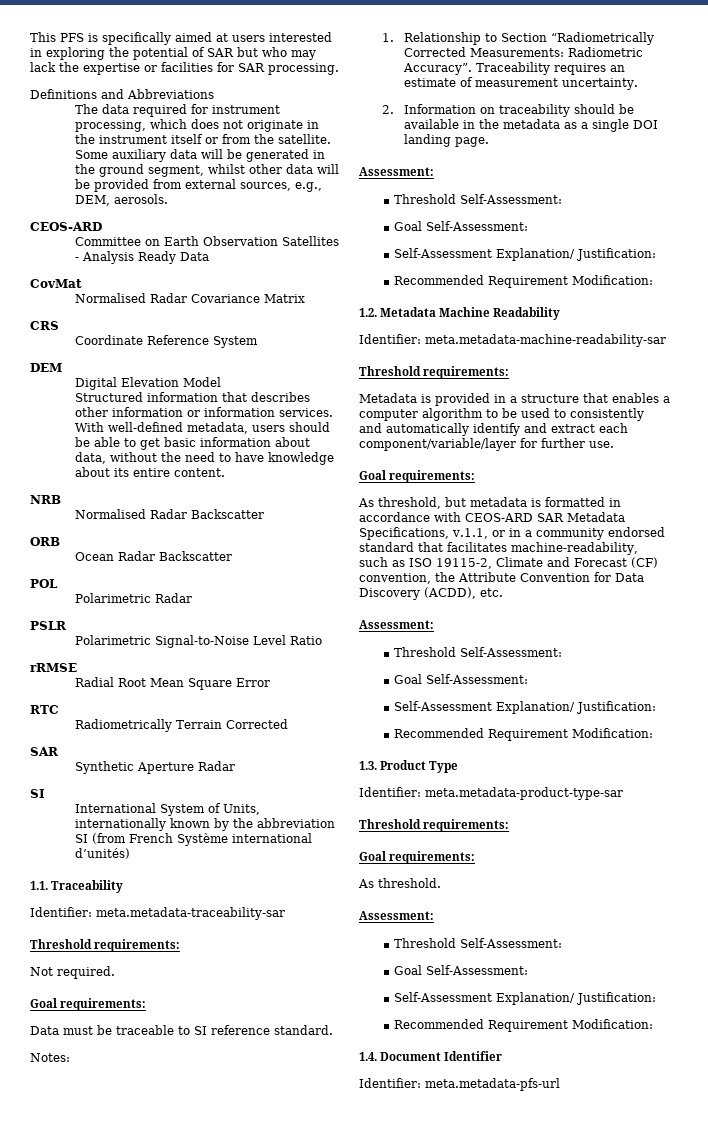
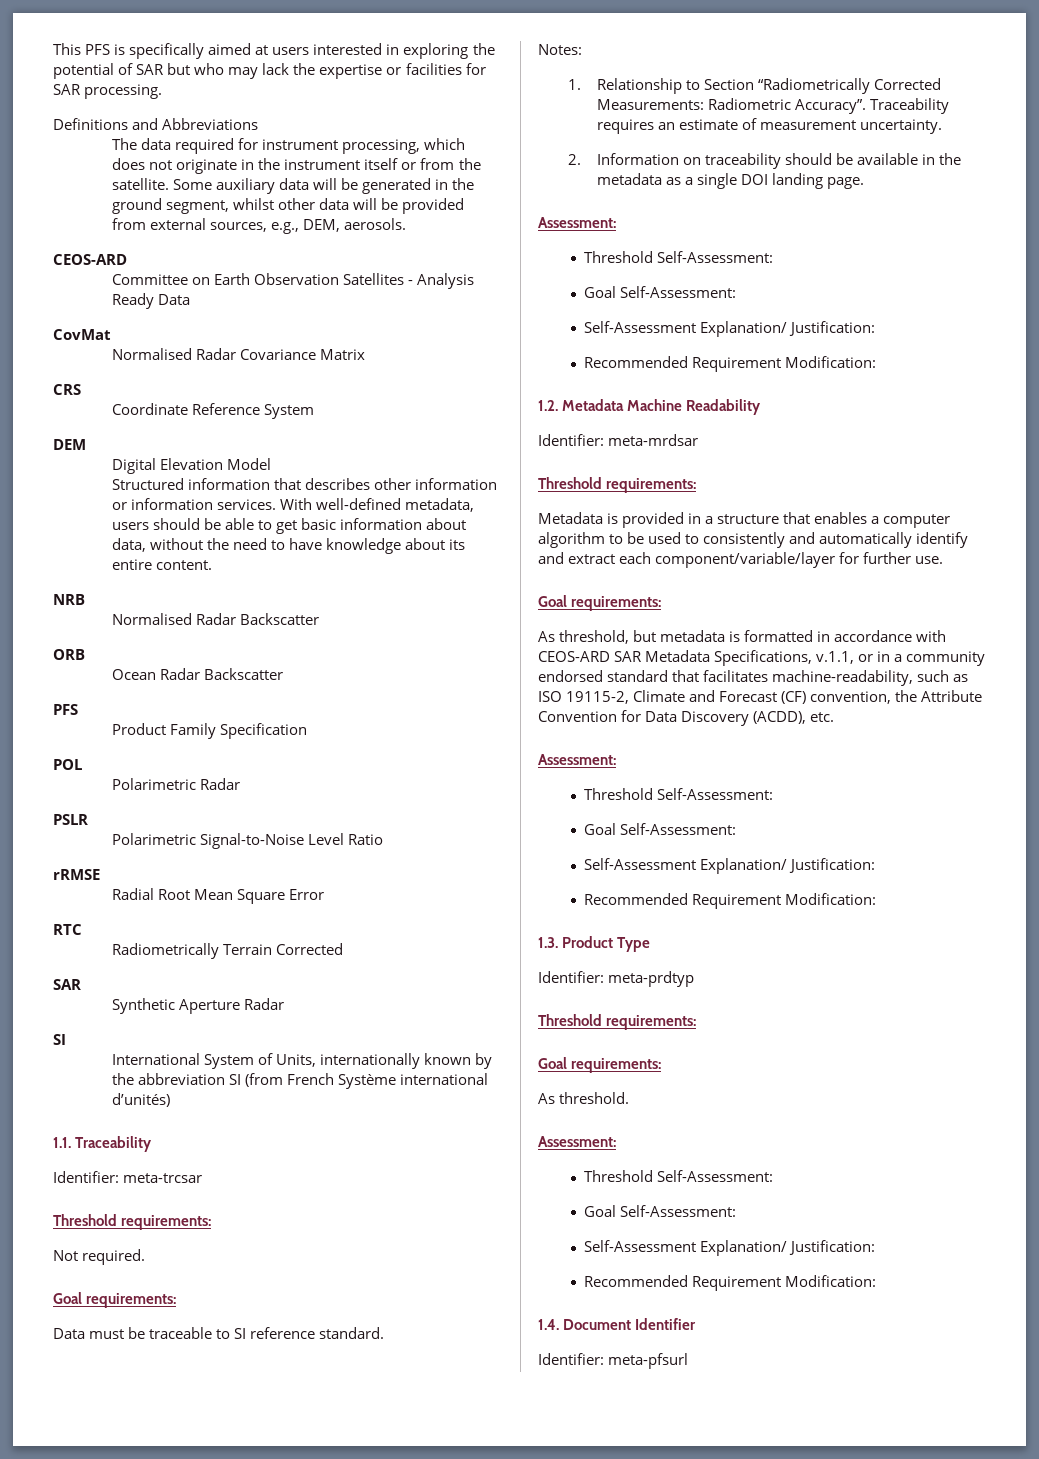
(233, 556) none -> [53,704,78,715] [112,723,308,739] // PFS // Product Family Specification
[96,907,285,920] meta.metadata-traceability-sar -> [123,1173,203,1183] meta-trcsar
[425,334,666,347] meta.metadata-machine-readability-sar -> [608,434,699,446] meta-mrdsar
[425,787,623,800] meta.metadata-product-type-sar -> [608,971,695,987] meta-prdtyp
[425,1078,560,1091] meta.metadata-pfs-url -> [608,1353,689,1369] meta-pfsurl

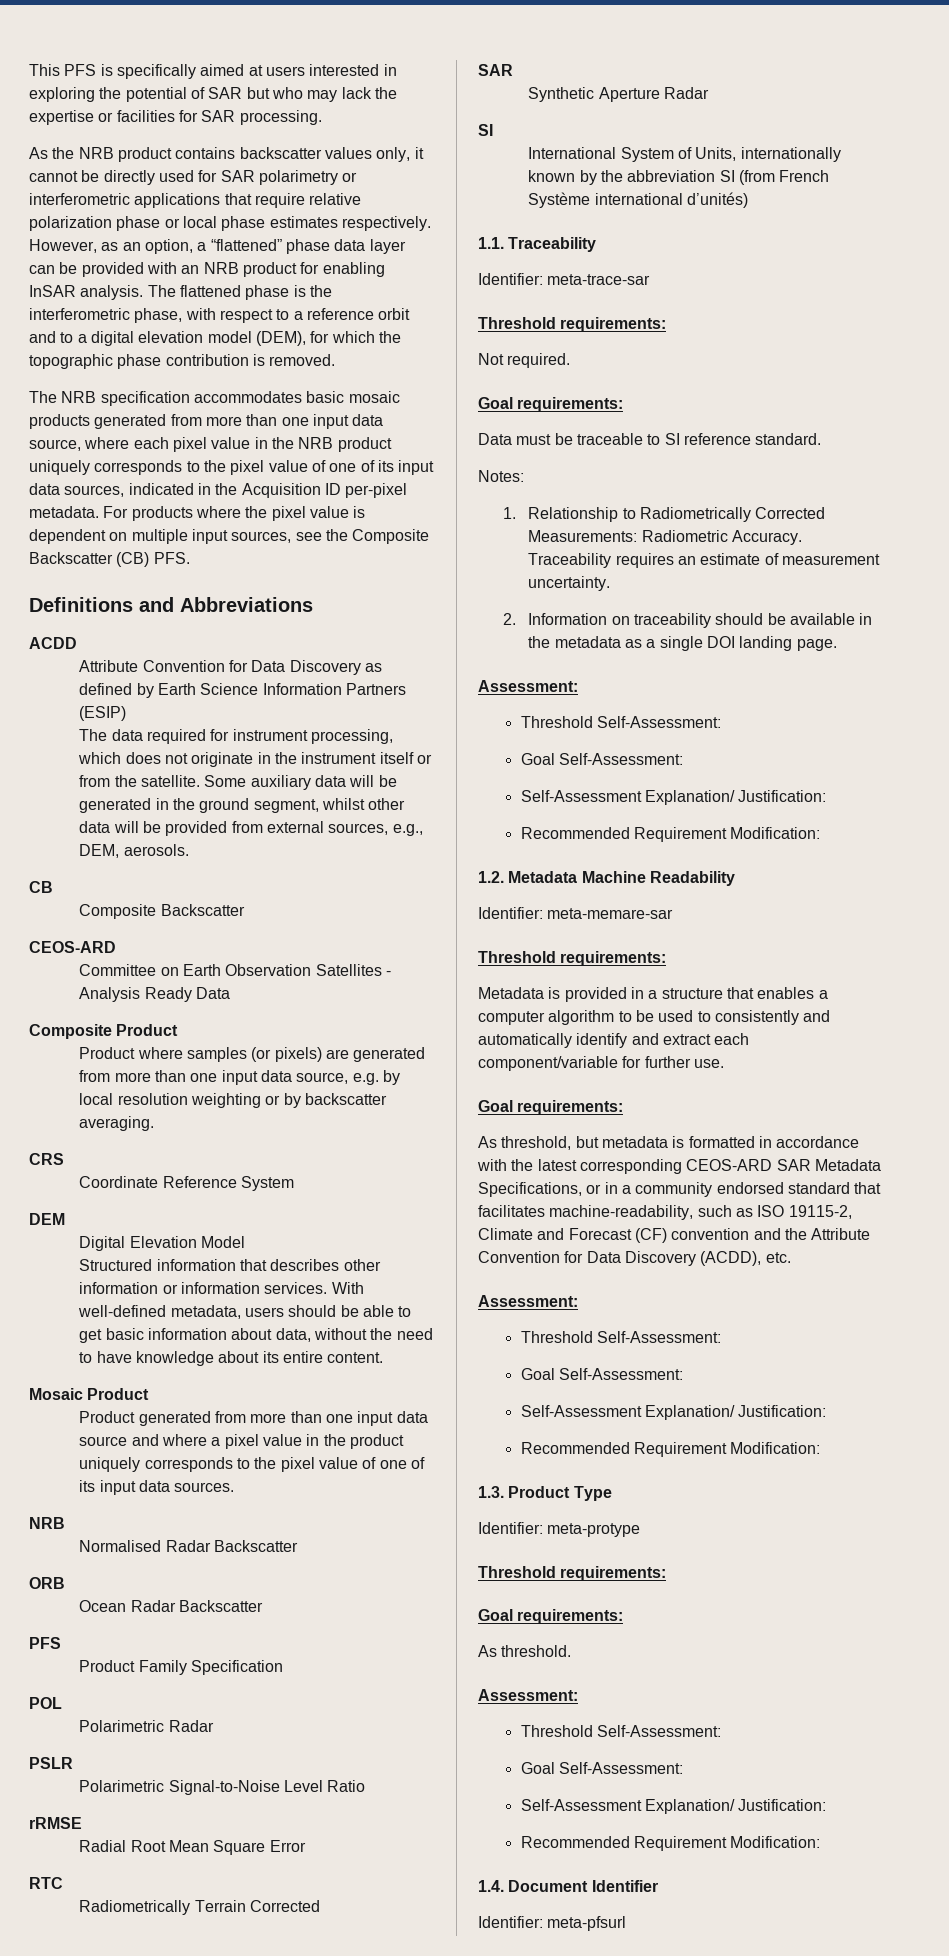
[53,118,259,130] Definitions and Abbreviations -> [29,147,424,162] [29,170,358,185] [29,193,362,208] [29,216,431,231] [29,239,406,254] [29,262,385,277] [29,285,332,300] [29,308,411,323] [29,331,401,346] [29,354,336,369] [29,391,400,406] [29,414,384,429] [29,437,392,452] [29,460,435,475] [29,483,408,498] [29,506,366,521] [29,529,430,544] [29,552,190,567] [29,597,313,612] [29,637,77,649] [79,660,382,675] [79,683,406,698] [79,706,127,721] As the NRB product contains backscatter values only, it cannot be directly used for SAR polarimetry or interferometric applications that require relative polarization phase or local phase estimates respectively. However, as an option, a “flattened” phase data layer can be provided with an NRB product for enabling InSAR analysis. The flattened phase is the interferometric phase, with respect to a reference orbit and to a digital elevation model (DEM), for which the topographic phase contribution is removed. // The NRB specification accommodates basic mosaic products generated from more than one input data source, where each pixel value in the NRB product uniquely corresponds to the pixel value of one of its input data sources, indicated in the Acquisition ID per-pixel metadata. For products where the pixel value is dependent on multiple input sources, see the Composite Backscatter (CB) PFS. // Definitions and Abbreviations // ACDD // Attribute Convention for Data Discovery as defined by Earth Science Information Partners (ESIP)
(407, 224) none -> [29,881,53,893] [79,904,245,919] // CB // Composite Backscatter
[53,329,111,340] [112,348,366,360] CovMat // Normalised Radar Covariance Matrix -> [29,1024,179,1039] [79,1047,426,1062] [79,1070,400,1085] [79,1093,387,1108] [79,1116,155,1131] Composite Product // Product where samples (or pixels) are generated from more than one input data source, e.g. by local resolution weighting or by backscatter averaging.
(213, 565) none -> [29,1388,150,1400] [79,1411,428,1426] [79,1434,404,1449] [79,1457,425,1472] [79,1480,235,1495] // Mosaic Product // Product generated from more than one input data source and where a pixel value in the product uniquely corresponds to the pixel value of one of its input data sources.
[123,1173,203,1183] meta-trcsar -> [547,274,651,285] meta-trace-sar
[704,78,871,94] Section “Radiometrically -> [639,507,751,522] Radiometrically
[795,99,867,114] Accuracy”. -> [731,530,802,545] Accuracy.
[608,434,699,446] meta-mrdsar -> [547,908,674,919] meta-memare-sar
[655,552,836,568] component/variable/layer -> [478,1056,618,1071] component/variable
(947, 636) none -> [511,1159,682,1174] the latest corresponding
[816,651,855,664] v.1.1, -> (582, 1189) none
[810,691,892,704] convention, -> [671,1228,781,1240] convention and
[608,971,695,987] meta-prdtyp -> [547,1523,641,1537] meta-protype

